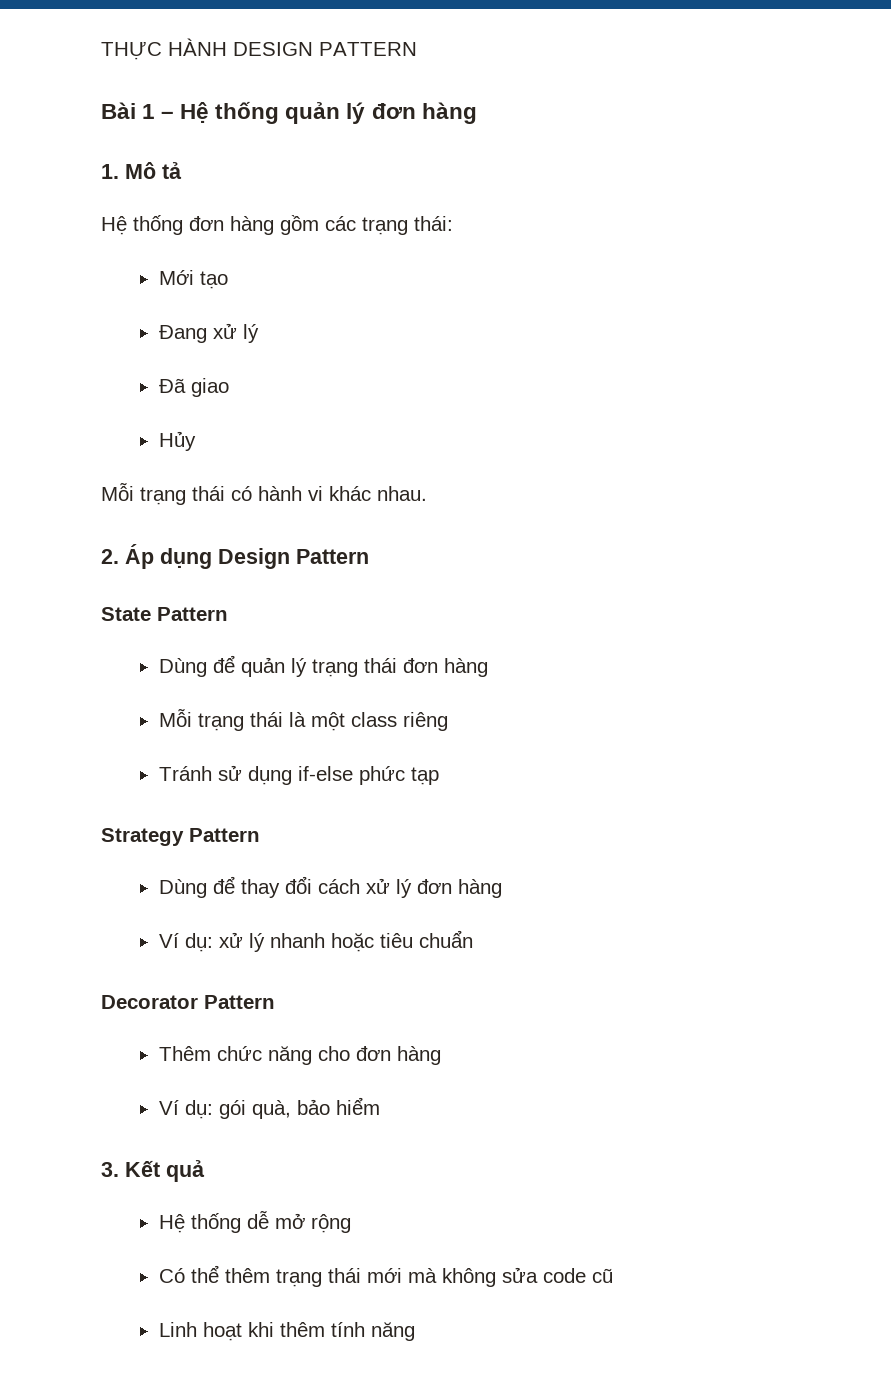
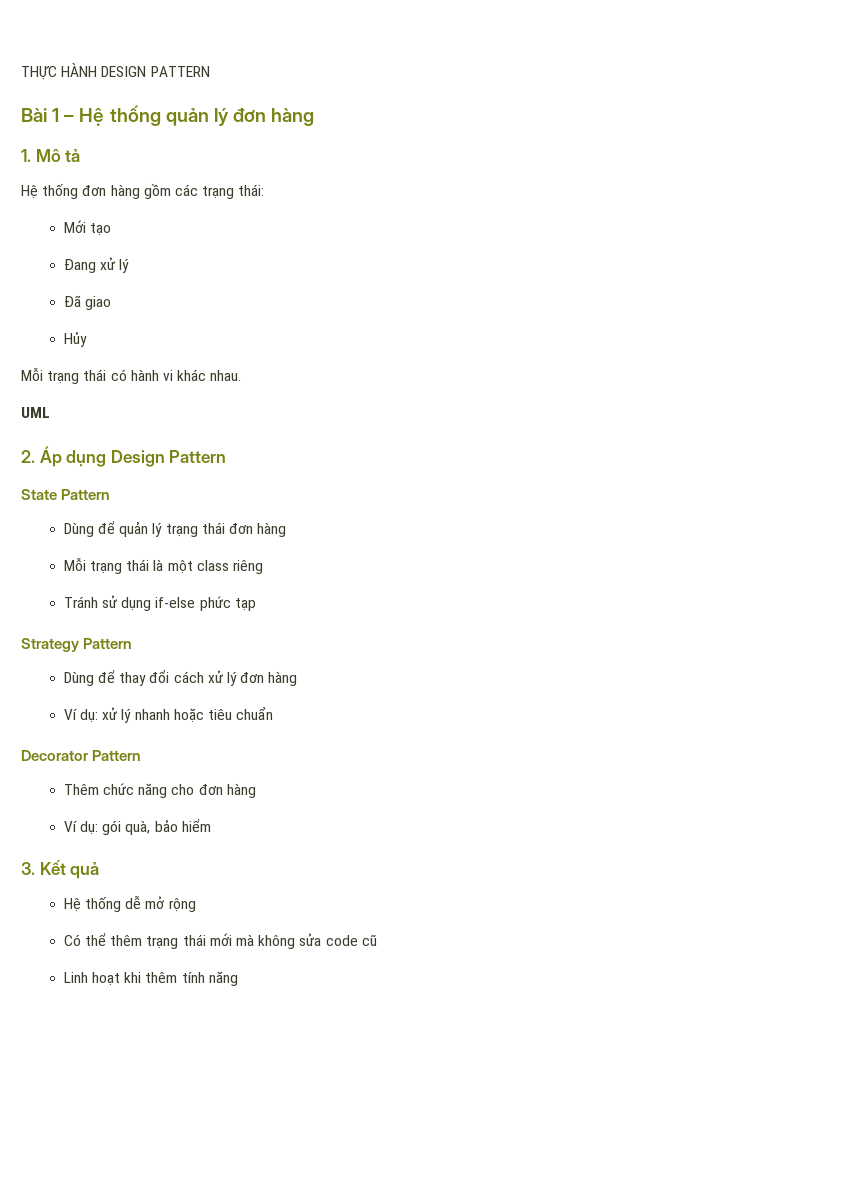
(427, 493) none -> [21,407,50,418] // UML

